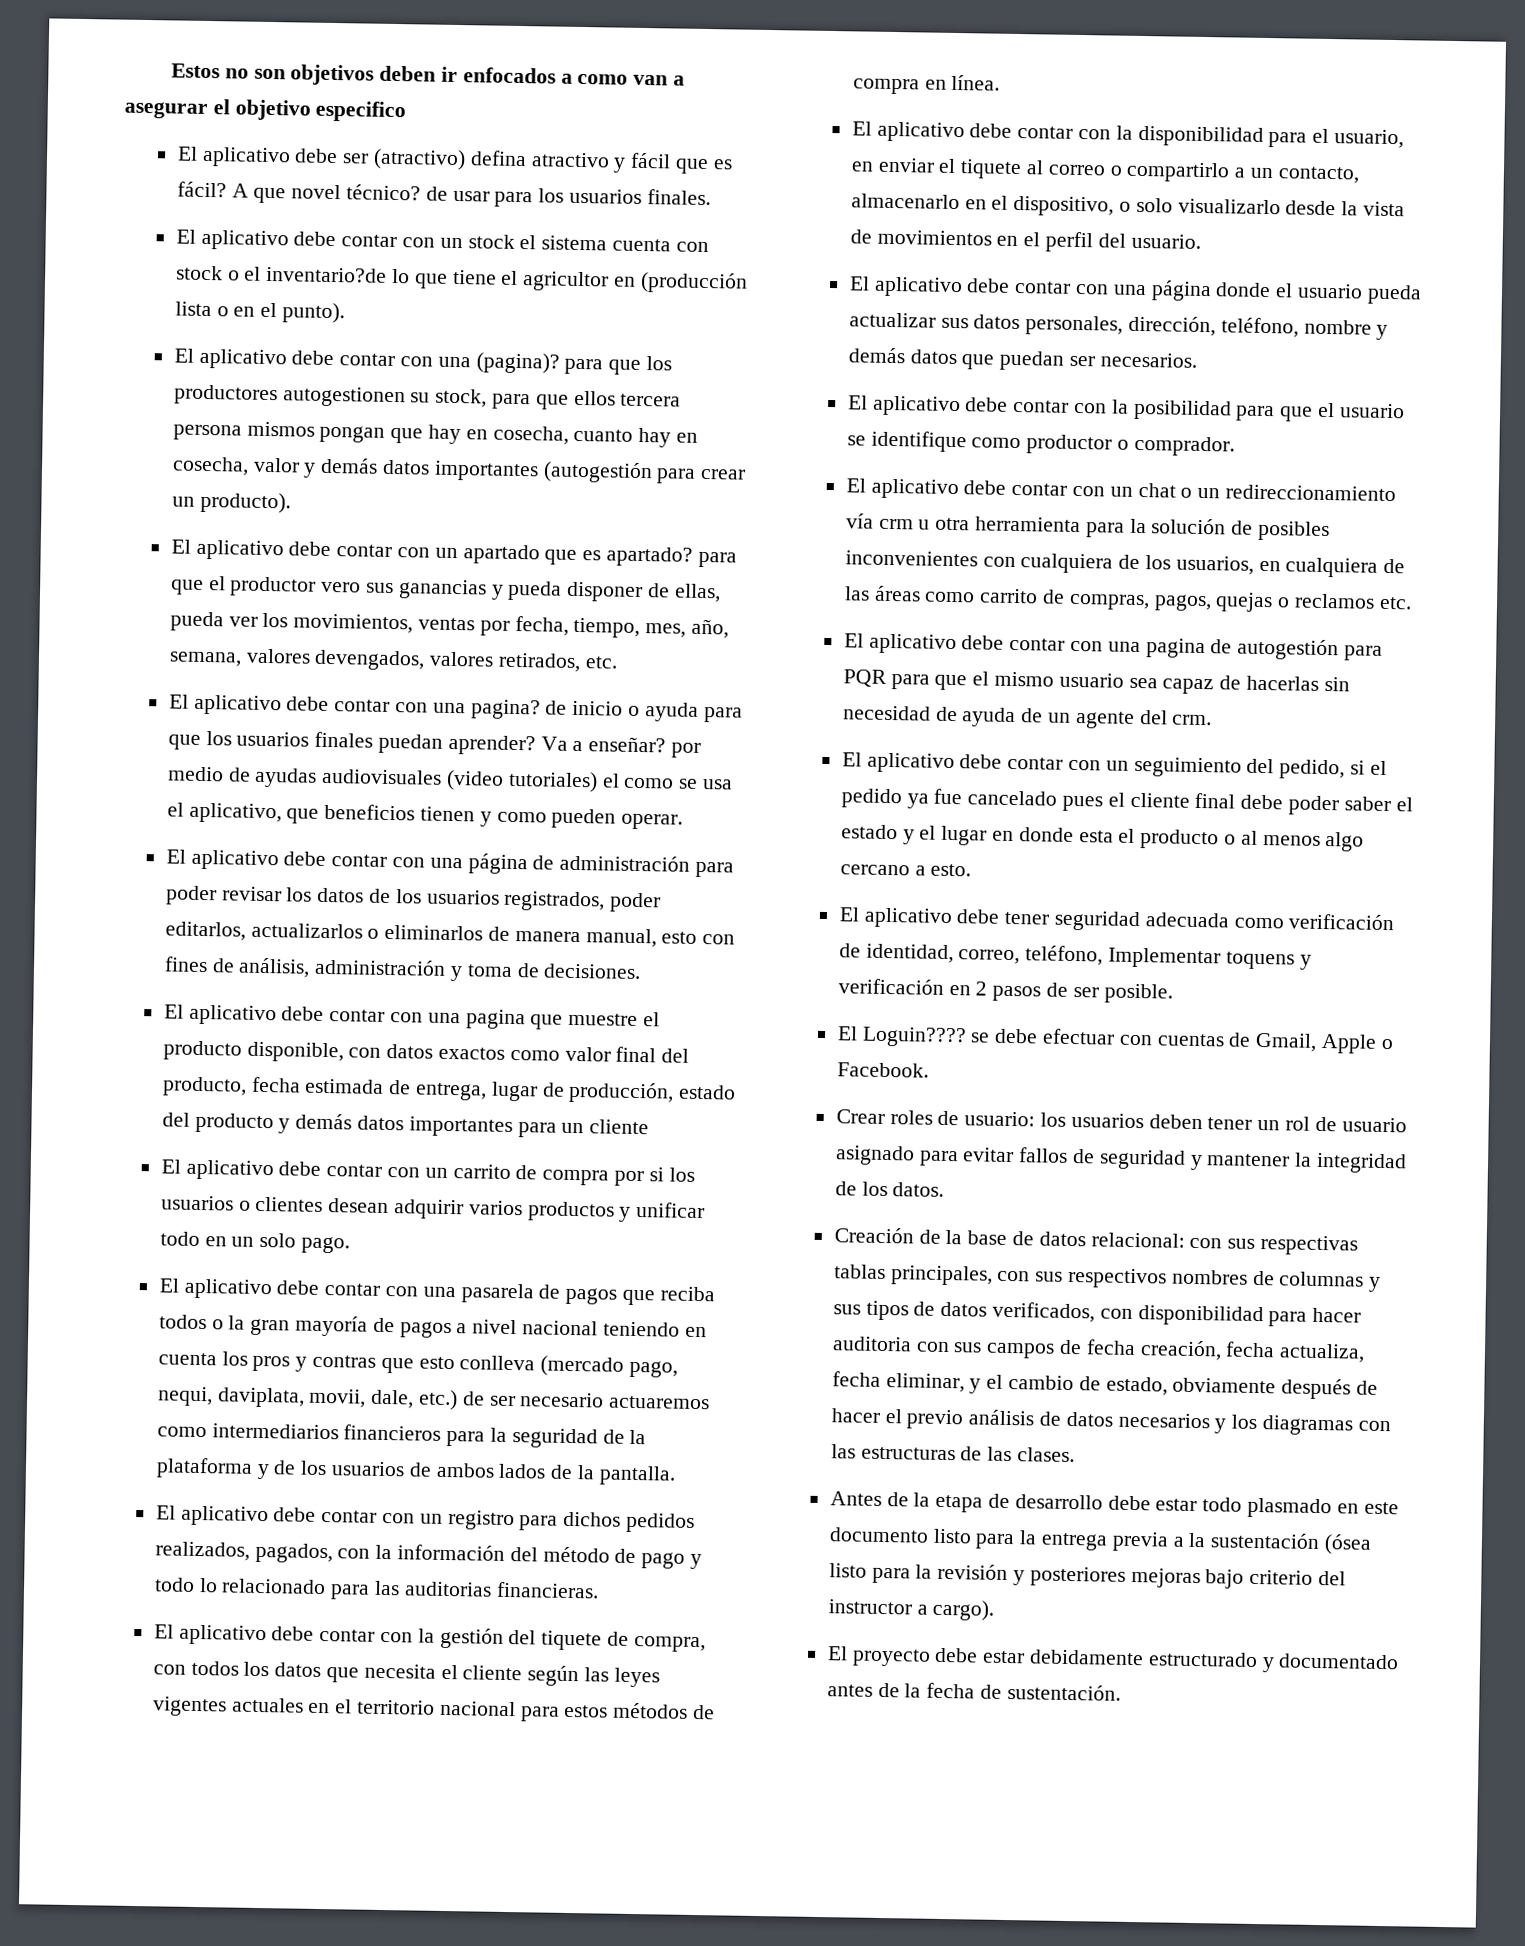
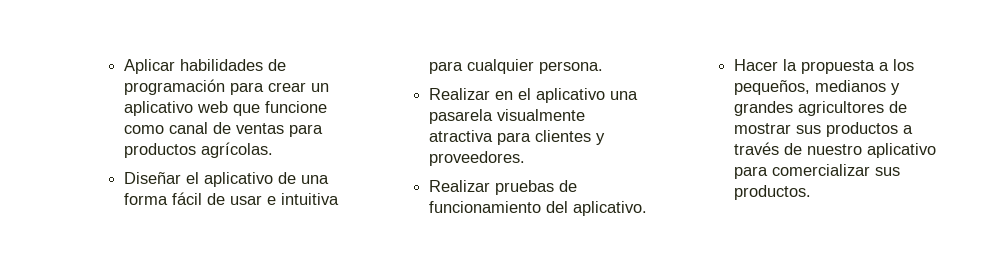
[170,63,686,86] [124,99,407,123] [176,146,733,175] [176,181,711,208] [175,229,709,253] [175,265,748,294] [174,301,346,324] [173,348,673,375] [173,384,682,410] [172,421,699,448] [171,456,747,484] [171,491,291,514] [170,539,737,568] [170,576,721,603] [169,611,730,639] [168,648,618,673] [168,694,743,723] [167,731,702,758] [167,766,734,793] [166,802,684,830] [165,849,735,878] [165,885,662,913] [164,921,736,948] [163,956,642,982] [163,1004,661,1030] [162,1040,690,1063] [161,1076,737,1104] [161,1112,650,1138] [160,1159,695,1187] [160,1195,706,1222] [159,1231,351,1254] [158,1278,715,1306] [158,1314,707,1339] [157,1351,679,1378] [156,1386,711,1411] [156,1423,647,1449] [155,1457,676,1486] [155,1505,696,1533] [154,1541,703,1570] [153,1577,599,1600] [153,1624,706,1653] [152,1660,660,1688] [152,1696,716,1722] [852,74,1001,95] [851,121,1405,149] [850,157,1360,184] [850,193,1406,217] [849,229,1201,253] [848,276,1422,305] [848,312,1389,340] [847,347,1197,371] [847,395,1405,422] [846,430,1235,457] [845,478,1397,502] [845,513,1331,542] [844,550,1406,578] [843,585,1412,613] [843,633,1384,661] [842,669,1350,695] [842,705,1213,729] [841,752,1387,780] [840,788,1413,816] [840,824,1365,852] [839,863,972,877] [838,907,1396,932] [838,943,1312,970] [837,978,1173,1004] [836,1026,1394,1054] [836,1062,929,1078] [835,1109,1407,1133] [834,1145,1408,1174] [834,1181,945,1197] [833,1227,1359,1256] [833,1264,1382,1292] [832,1300,1362,1327] [831,1336,1366,1363] [831,1371,1379,1400] [830,1408,1391,1436] [830,1444,1076,1463] [829,1491,1399,1519] [828,1527,1373,1555] [828,1563,1347,1589] [827,1599,995,1621] [826,1646,1400,1673] [826,1682,1121,1701] Estos no son objetivos deben ir enfocados a como van a asegurar el objetivo especifico // El aplicativo debe ser (atractivo) defina atractivo y fácil que es fácil? A que novel técnico? de usar para los usuarios finales. // El aplicativo debe contar con un stock el sistema cuenta con stock o el inventario?de lo que tiene el agricultor en (producción lista o en el punto). // El aplicativo debe contar con una (pagina)? para que los productores autogestionen su stock, para que ellos tercera persona mismos pongan que hay en cosecha, cuanto hay en cosecha, valor y demás datos importantes (autogestión para crear un producto). // El aplicativo debe contar con un apartado que es apartado? para que el productor vero sus ganancias y pueda disponer de ellas, pueda ver los movimientos, ventas por fecha, tiempo, mes, año, semana, valores devengados, valores retirados, etc. // El aplicativo debe contar con una pagina? de inicio o ayuda para que los usuarios finales puedan aprender? Va a enseñar? por medio de ayudas audiovisuales (video tutoriales) el como se usa el aplicativo, que beneficios tienen y como pueden operar. // El aplicativo debe contar con una página de administración para poder revisar los datos de los usuarios registrados, poder editarlos, actualizarlos o eliminarlos de manera manual, esto con fines de análisis, administración y toma de decisiones. // El aplicativo debe contar con una pagina que muestre el producto disponible, con datos exactos como valor final del producto, fecha estimada de entrega, lugar de producción, estado del producto y demás datos importantes para un cliente // El aplicativo debe contar con un carrito de compra por si los usuarios o clientes desean adquirir varios productos y unificar todo en un solo pago. // El aplicativo debe contar con una pasarela de pagos que reciba todos o la gran mayoría de pagos a nivel nacional teniendo en cuenta los pros y contras que esto conlleva (mercado pago, nequi, daviplata, movii, dale, etc.) de ser necesario actuaremos como intermediarios financieros para la seguridad de la plataforma y de los usuarios de ambos lados de la pantalla. // El aplicativo debe contar con un registro para dichos pedidos realizados, pagados, con la información del método de pago y todo lo relacionado para las auditorias financieras. // El aplicativo debe contar con la gestión del tiquete de compra, con todos los datos que necesita el cliente según las leyes vigentes actuales en el territorio nacional para estos métodos de compra en línea. // El aplicativo debe contar con la disponibilidad para el usuario, en enviar el tiquete al correo o compartirlo a un contacto, almacenarlo en el dispositivo, o solo visualizarlo desde la vista de movimientos en el perfil del usuario. // El aplicativo debe contar con una página donde el usuario pueda actualizar sus datos personales, dirección, teléfono, nombre y demás datos que puedan ser necesarios. // El aplicativo debe contar con la posibilidad para que el usuario se identifique como productor o comprador. // El aplicativo debe contar con un chat o un redireccionamiento vía crm u otra herramienta para la solución de posibles inconvenientes con cualquiera de los usuarios, en cualquiera de las áreas como carrito de compras, pagos, quejas o reclamos etc. // El aplicativo debe contar con una pagina de autogestión para PQR para que el mismo usuario sea capaz de hacerlas sin necesidad de ayuda de un agente del crm. // El aplicativo debe contar con un seguimiento del pedido, si el pedido ya fue cancelado pues el cliente final debe poder saber el estado y el lugar en donde esta el producto o al menos algo cercano a esto. // El aplicativo debe tener seguridad adecuada como verificación de identidad, correo, teléfono, Implementar toquens y verificación en 2 pasos de ser posible. // El Loguin???? se debe efectuar con cuentas de Gmail, Apple o Facebook. // Crear roles de usuario: los usuarios deben tener un rol de usuario asignado para evitar fallos de seguridad y mantener la integridad de los datos. // Creación de la base de datos relacional: con sus respectivas tablas principales, con sus respectivos nombres de columnas y sus tipos de datos verificados, con disponibilidad para hacer auditoria con sus campos de fecha creación, fecha actualiza, fecha eliminar, y el cambio de estado, obviamente después de hacer el previo análisis de datos necesarios y los diagramas con las estructuras de las clases. // Antes de la etapa de desarrollo debe estar todo plasmado en este documento listo para la entrega previa a la sustentación (ósea listo para la revisión y posteriores mejoras bajo criterio del instructor a cargo). // El proyecto debe estar debidamente estructurado y documentado antes de la fecha de sustentación. -> [124,59,287,74] [124,79,330,95] [124,101,328,116] [124,122,324,137] [124,142,274,158] [124,172,330,187] [124,192,340,205] [429,59,604,74] [429,88,639,103] [429,109,586,124] [429,130,606,145] [429,151,526,166] [429,180,578,195] [429,201,648,216] [734,59,915,74] [734,80,901,95] [734,101,908,116] [734,122,914,137] [734,142,937,158] [734,164,901,179] [734,185,812,200] Aplicar habilidades de programación para crear un aplicativo web que funcione como canal de ventas para productos agrícolas. // Diseñar el aplicativo de una forma fácil de usar e intuitiva para cualquier persona. // Realizar en el aplicativo una pasarela visualmente atractiva para clientes y proveedores. // Realizar pruebas de funcionamiento del aplicativo. // Hacer la propuesta a los pequeños, medianos y grandes agricultores de mostrar sus productos a través de nuestro aplicativo para comercializar sus productos.

